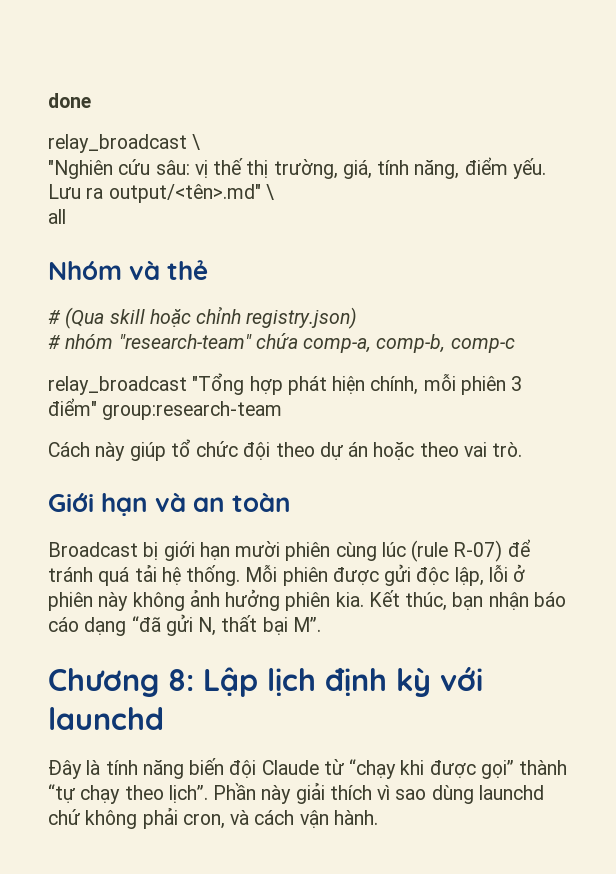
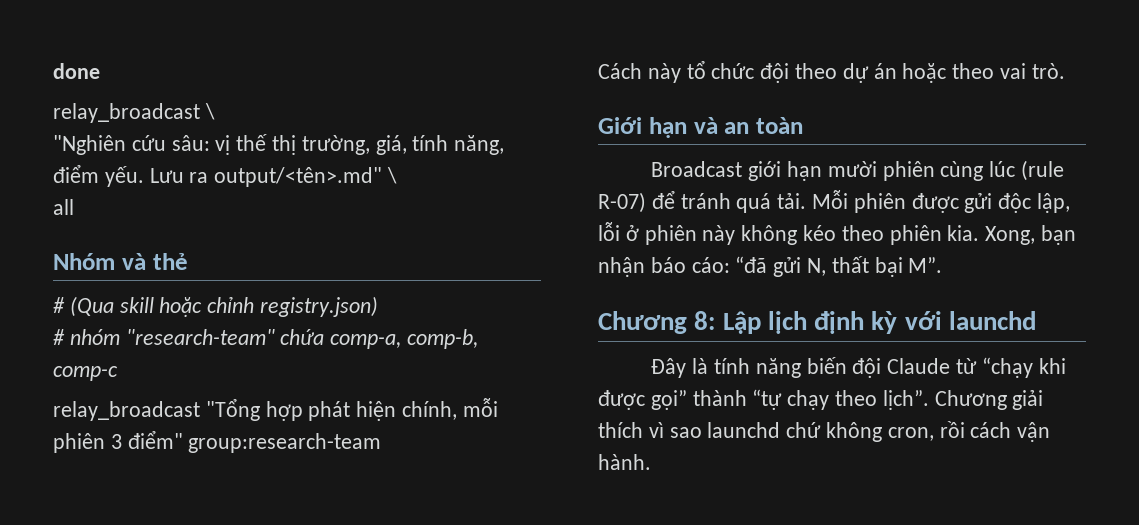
[129,442,166,461] giúp -> (681, 73) none
[143,542,159,560] bị -> (743, 169) none
[134,565,241,586] tải hệ thống. -> [777,193,807,209] tải.
[189,589,448,611] ảnh hưởng phiên kia. Kết thúc, -> [803,225,1036,245] kéo theo phiên kia. Xong,
[48,617,127,636] cáo dạng -> [691,257,730,273] cáo:
[213,783,292,804] Phần này -> [934,390,1007,410] Chương
[431,785,474,804] dùng -> (702, 432) none
[142,808,250,829] phải cron, và -> [887,421,965,441] cron, rồi

